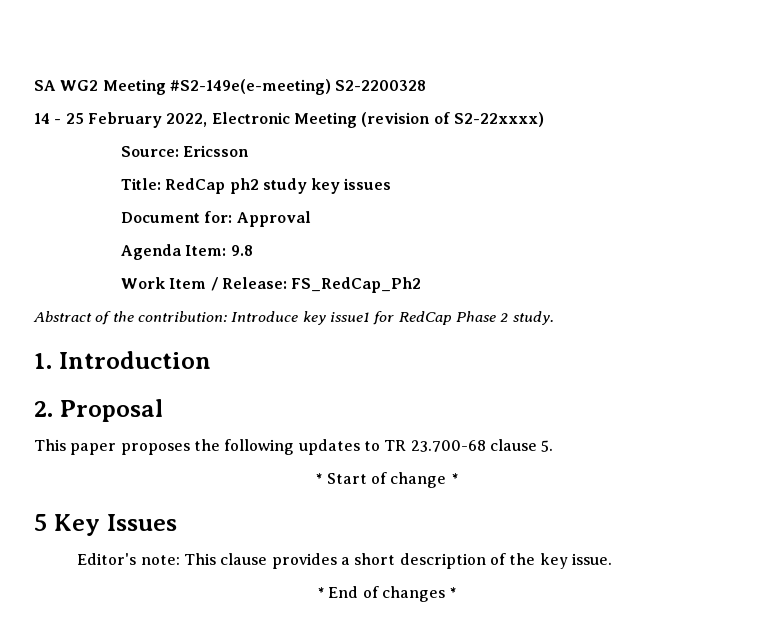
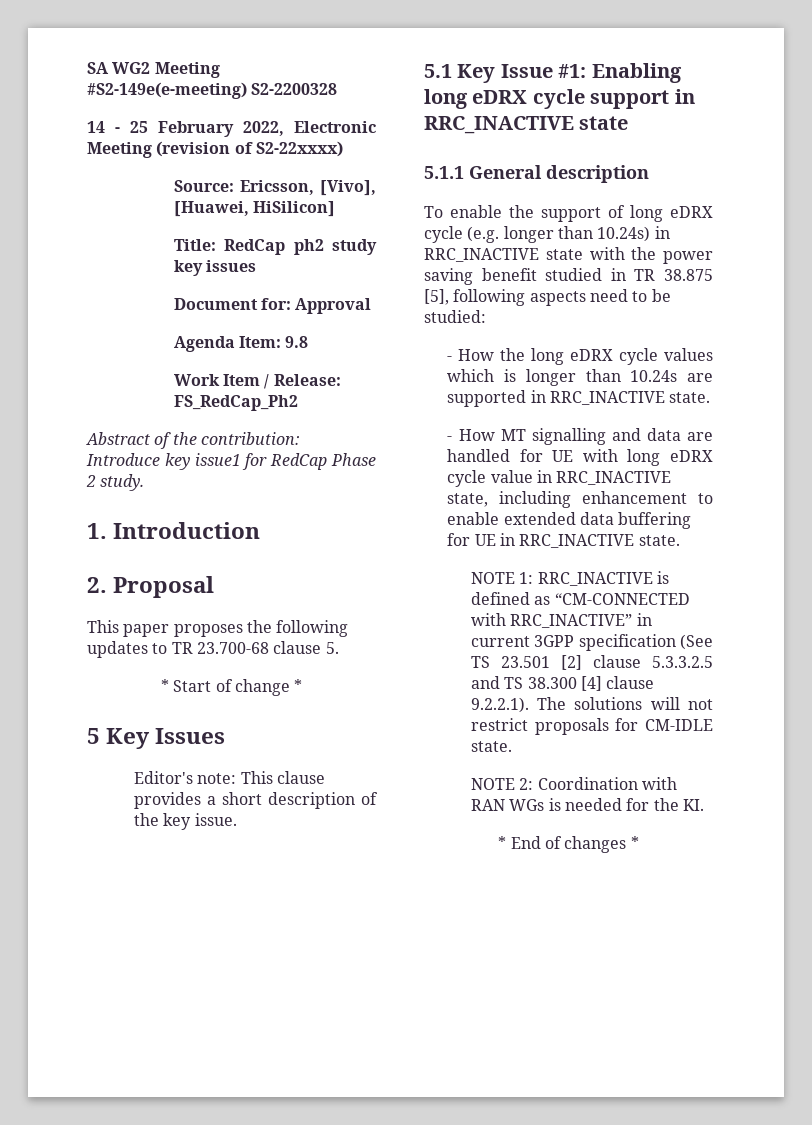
[183,145,250,157] Ericsson -> [239,180,376,196] [173,201,336,217] Ericsson, [Vivo], [Huawei, HiSilicon]
(612, 559) none -> [424,63,682,83] [424,89,695,109] [424,116,629,134] [424,165,649,183] [424,205,713,222] [424,226,670,243] [424,247,713,264] [424,268,713,285] [424,289,671,306] [424,310,486,323] [447,348,713,365] [447,369,713,386] [447,390,711,407] [447,428,713,445] [447,449,713,466] [447,470,672,487] [447,491,713,508] [447,512,692,529] [447,533,680,548] [470,571,669,586] [470,592,690,605] [470,613,652,628] [470,634,713,651] [470,655,713,670] [470,676,655,691] [470,697,713,713] [470,718,713,735] [470,741,512,752] [470,777,677,790] [470,798,704,811] // 5.1 Key Issue #1: Enabling long eDRX cycle support in RRC_INACTIVE state // 5.1.1 General description // To enable the support of long eDRX cycle (e.g. longer than 10.24s) in RRC_INACTIVE state with the power saving benefit studied in TR 38.875 [5], following aspects need to be studied: // - How the long eDRX cycle values which is longer than 10.24s are supported in RRC_INACTIVE state. // - How MT signalling and data are handled for UE with long eDRX cycle value in RRC_INACTIVE state, including enhancement to enable extended data buffering for UE in RRC_INACTIVE state. // NOTE 1: RRC_INACTIVE is defined as “CM-CONNECTED with RRC_INACTIVE” in current 3GPP specification (See TS 23.501 [2] clause 5.3.3.2.5 and TS 38.300 [4] clause 9.2.2.1). The solutions will not restrict proposals for CM-IDLE state. // NOTE 2: Coordination with RAN WGs is needed for the KI.

